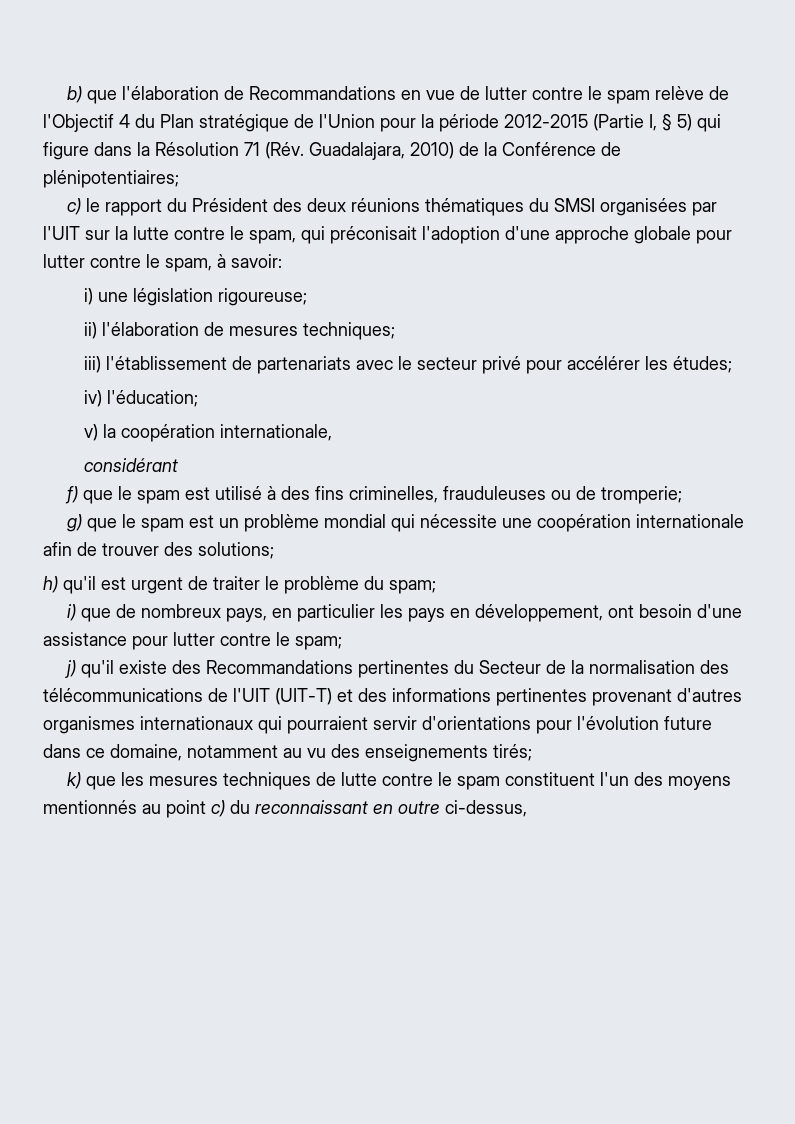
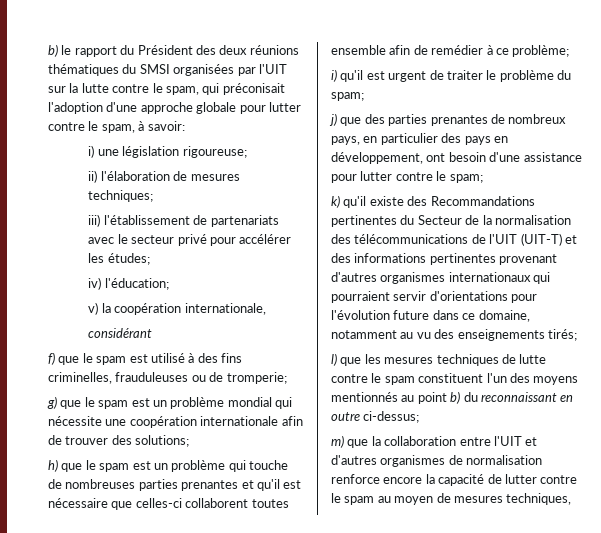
[67,86,730,104] [43,114,721,132] [43,142,621,160] [43,170,179,188] [67,198,82,215] b) que l'élaboration de Recommandations en vue de lutter contre le spam relève de l'Objectif 4 du Plan stratégique de l'Union pour la période 2012-2015 (Partie I, § 5) qui figure dans la Résolution 71 (Rév. Guadalajara, 2010) de la Conférence de plénipotentiaires; // c) -> [48,44,58,57] b)
(58, 584) none -> [61,460,288,472] [48,479,302,491] [48,498,289,510] [331,45,570,57] [331,69,337,82] que le spam est un problème qui touche de nombreuses parties prenantes et qu'il est nécessaire que celles-ci collaborent toutes ensemble afin de remédier à ce problème; // i)
[67,604,112,622] i) que -> [329,113,488,126] j) que des parties prenantes
[380,604,404,618] les -> [441,133,462,143] des
[65,660,77,678] j) -> [331,195,340,208] k)
[67,772,82,789] k) -> [331,353,337,366] l)
[211,800,225,817] c) -> [450,391,461,404] b)
[445,800,527,817] ci-dessus, -> [363,411,420,423] [331,435,538,448] [331,455,543,467] [331,474,578,486] [331,493,572,505] ci-dessus; // m) que la collaboration entre l'UIT et d'autres organismes de normalisation renforce encore la capacité de lutter contre le spam au moyen de mesures techniques,

